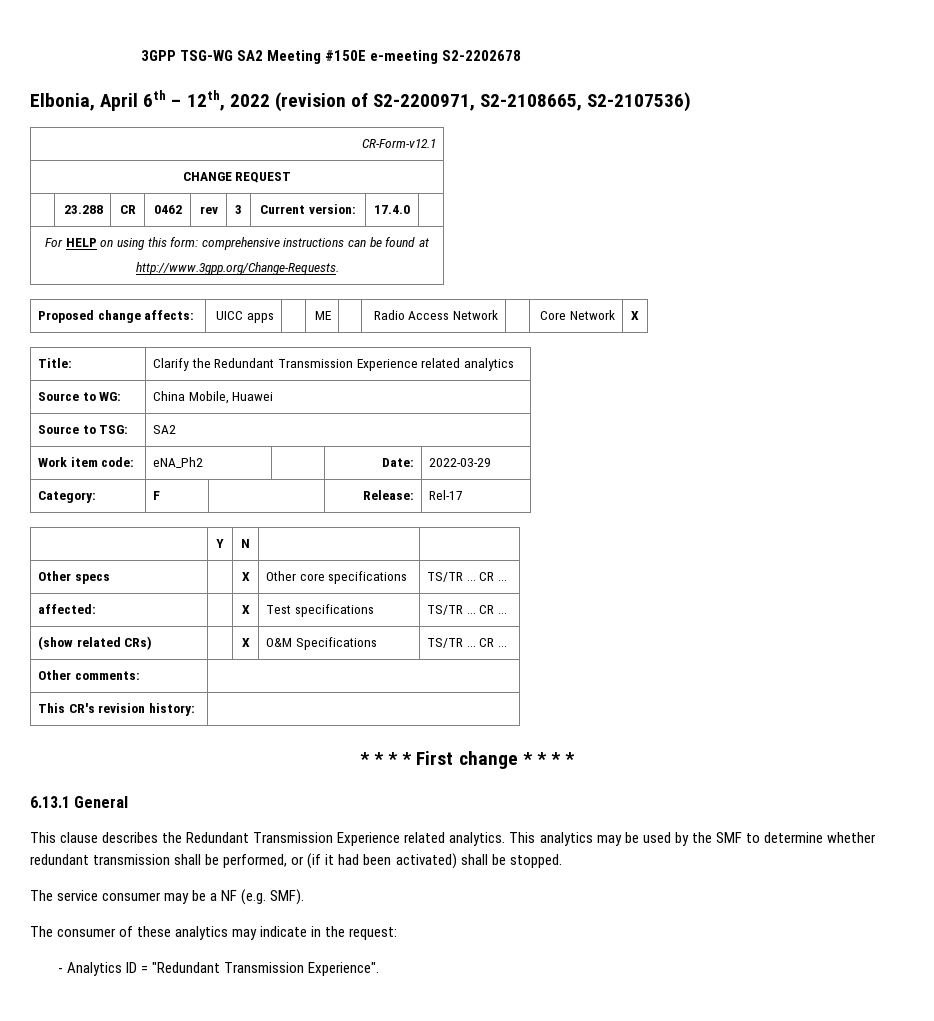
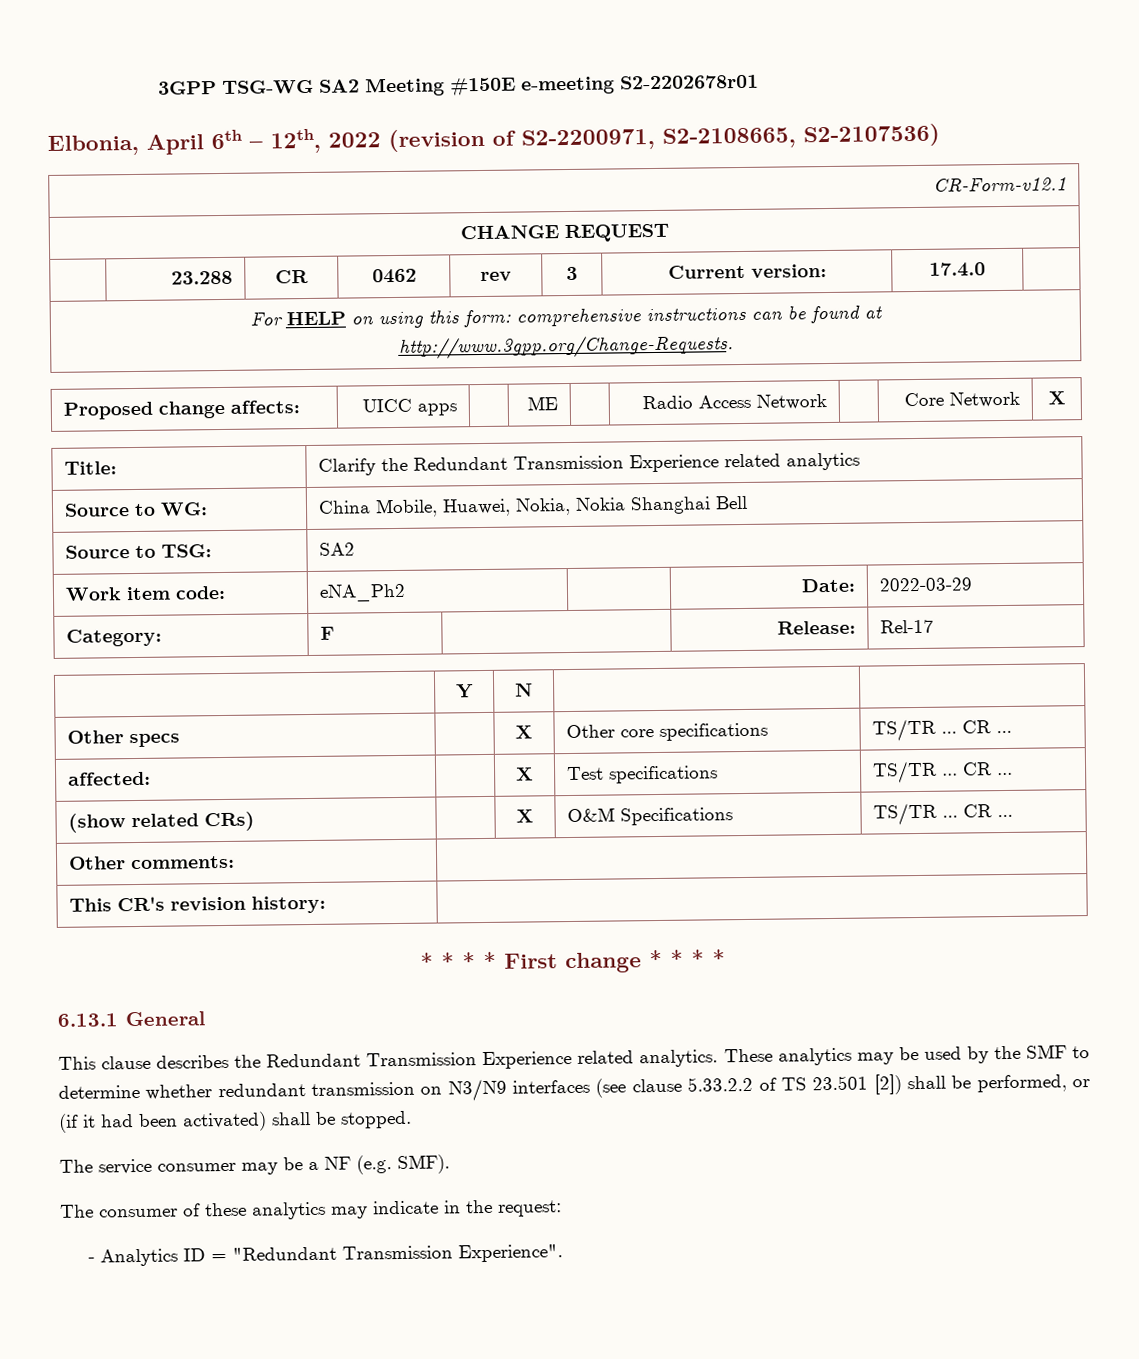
[441,50,521,61] S2-2202678 -> [619,74,759,90] S2-2202678r01
[232,392,274,401] Huawei -> [442,495,749,517] Huawei, Nokia, Nokia Shanghai Bell
[509,832,536,843] This -> [723,1048,773,1063] These
(171, 859) none -> [420,1074,902,1102] on N3/N9 interfaces (see clause 5.33.2.2 of TS 23.501 [2])

